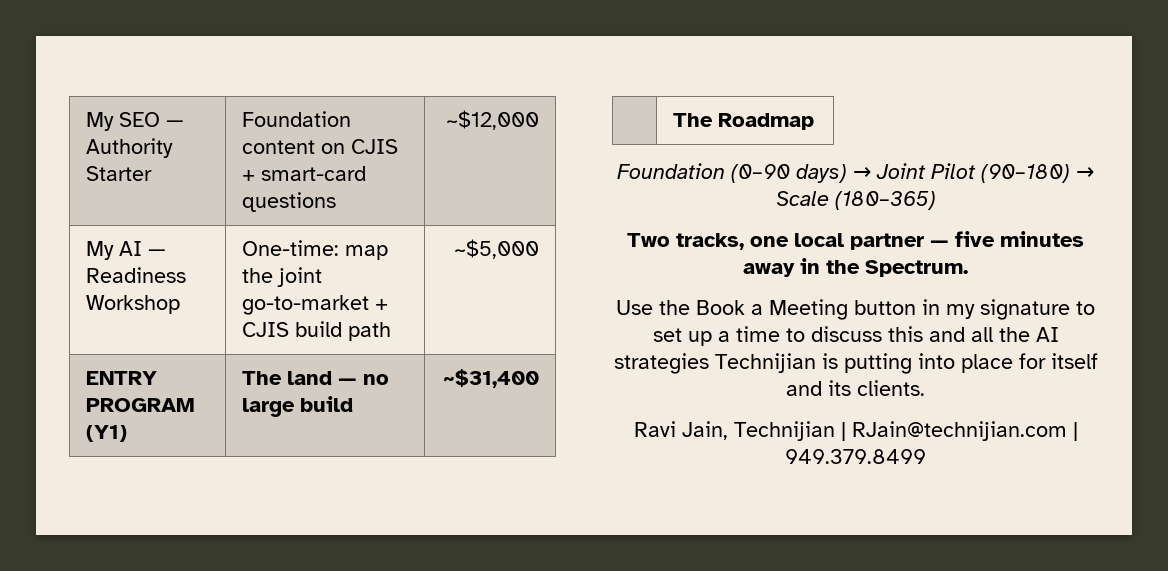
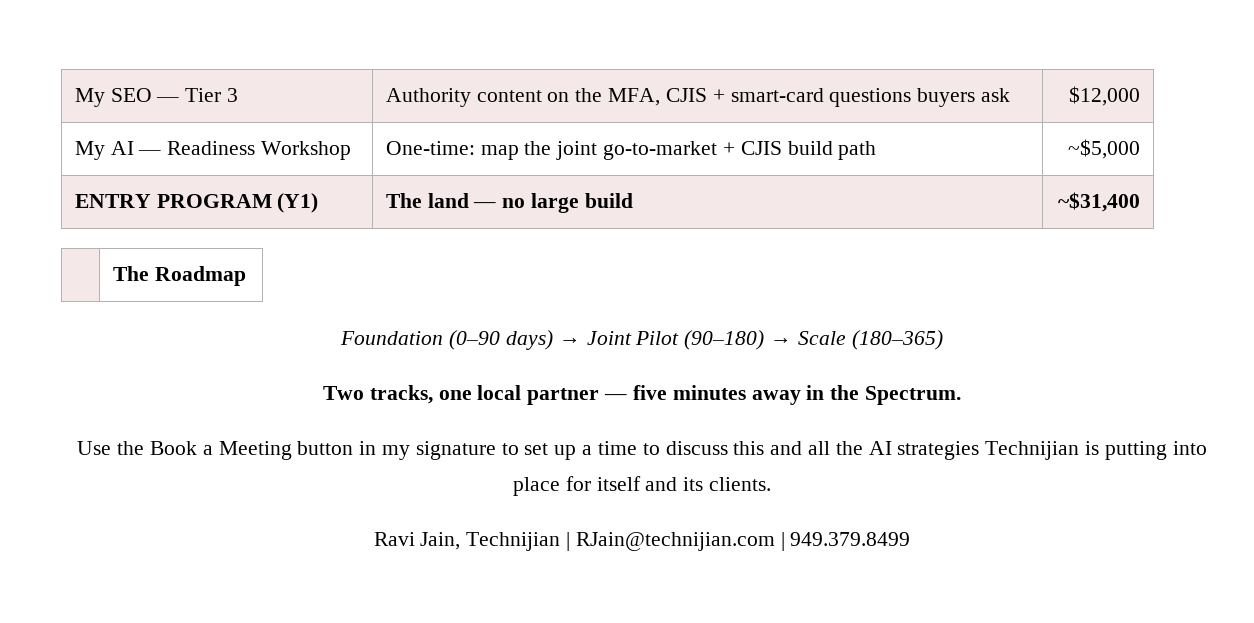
[85,138,173,158] [85,166,152,181] [241,111,351,127] [241,140,345,154] Authority Starter | Foundation content on -> [185,88,239,102] [385,88,661,107] Tier 3 | Authority content on the MFA,
[446,110,540,130] | ~$12,000 -> [917,88,1010,107] [1069,86,1141,106] buyers ask | $12,000

